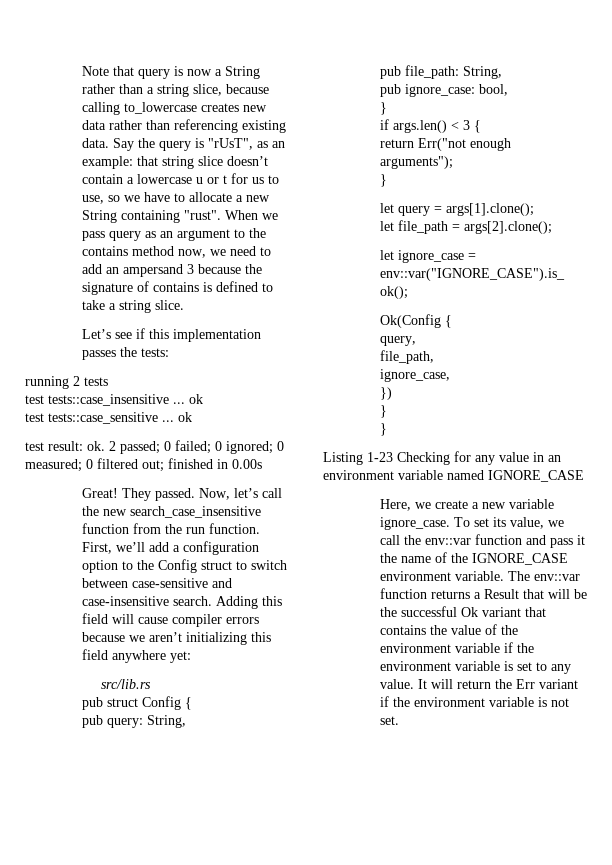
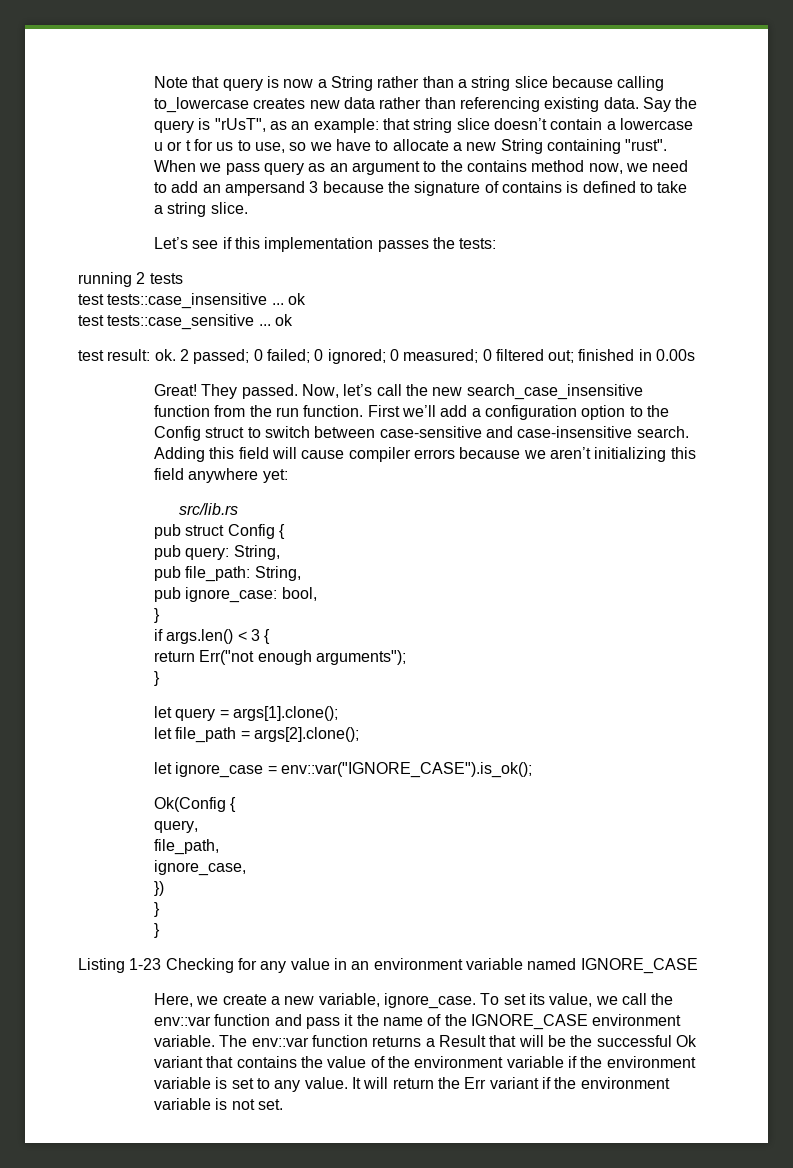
[192,84,222,96] slice, -> [514,76,548,88] slice
[81,542,112,554] First, -> [367,405,400,417] First
[508,499,554,509] variable -> [318,993,380,1007] variable,

